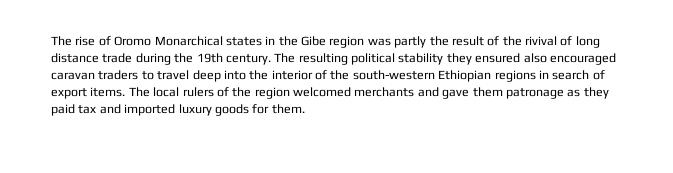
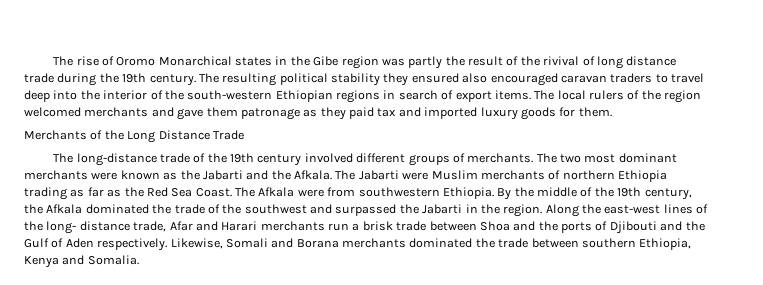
(305, 109) none -> [24,130,244,143] [53,153,677,166] [24,170,667,182] [24,187,692,200] [24,204,709,217] [24,221,705,234] [24,238,692,251] [24,255,139,268] // Merchants of the Long Distance Trade // The long-distance trade of the 19th century involved different groups of merchants. The two most dominant merchants were known as the Jabarti and the Afkala. The Jabarti were Muslim merchants of northern Ethiopia trading as far as the Red Sea Coast. The Afkala were from southwestern Ethiopia. By the middle of the 19th century, the Afkala dominated the trade of the southwest and surpassed the Jabarti in the region. Along the east-west lines of the long- distance trade, Afar and Harari merchants run a brisk trade between Shoa and the ports of Djibouti and the Gulf of Aden respectively. Likewise, Somali and Borana merchants dominated the trade between southern Ethiopia, Kenya and Somalia.

